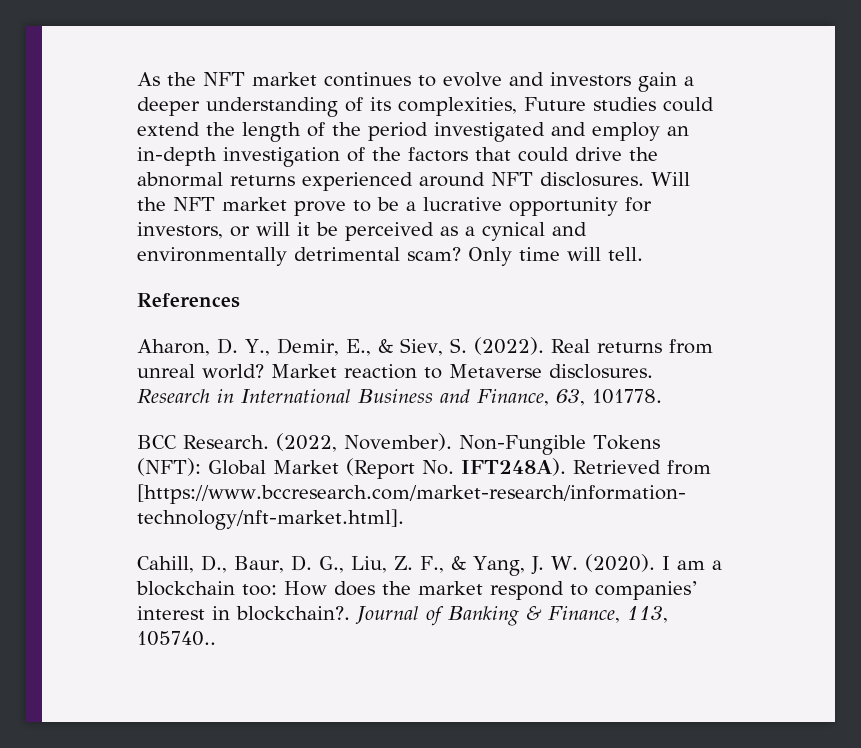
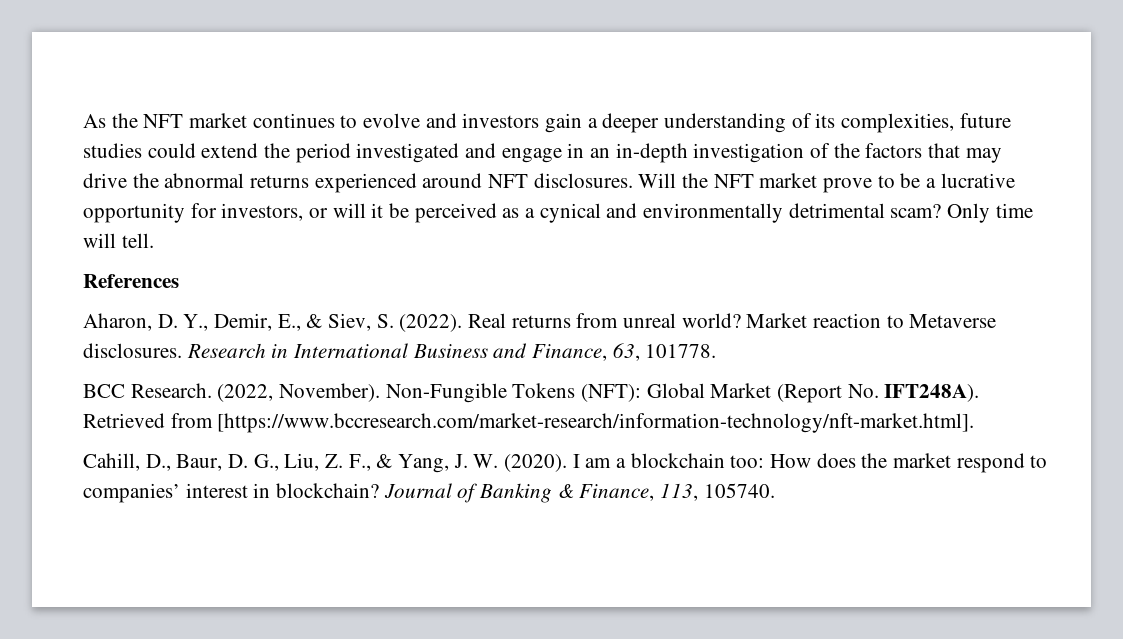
[524,97,586,111] Future -> [959,113,1011,128] future
[242,122,361,142] length of the -> (291, 150) none
[592,122,660,141] employ -> [501,143,585,163] engage in
[518,147,569,162] could -> [965,148,1002,163] may
[236,606,350,621] blockchain?. -> [276,483,380,498] blockchain?
[137,631,216,646] 105740.. -> [703,483,775,498] 105740.

